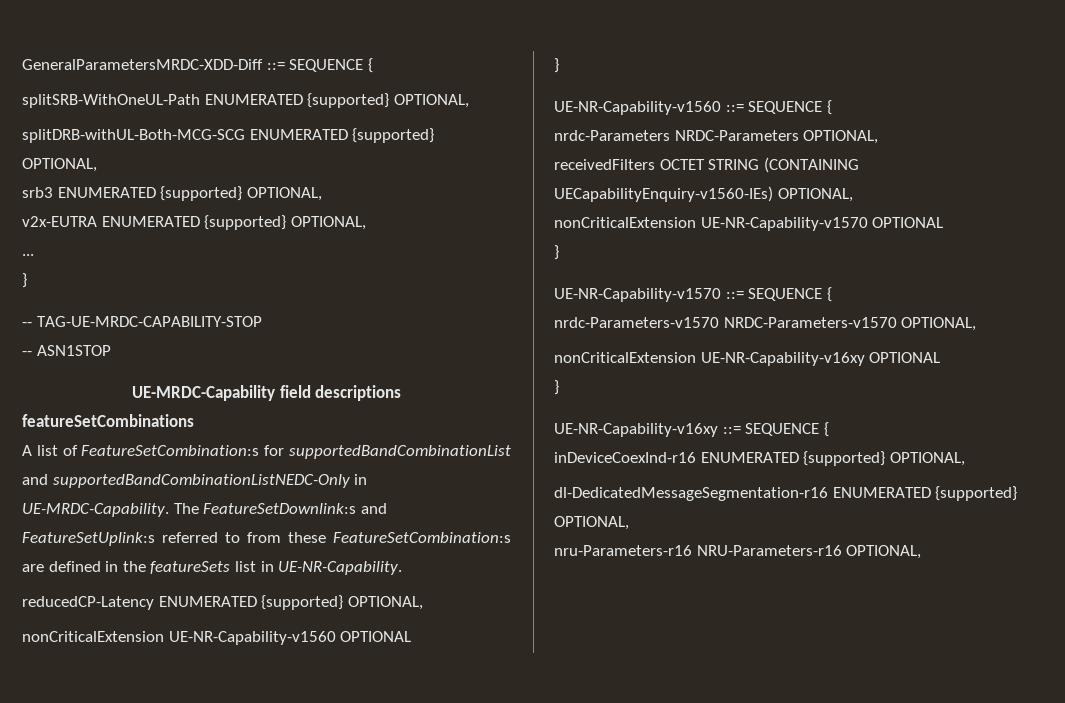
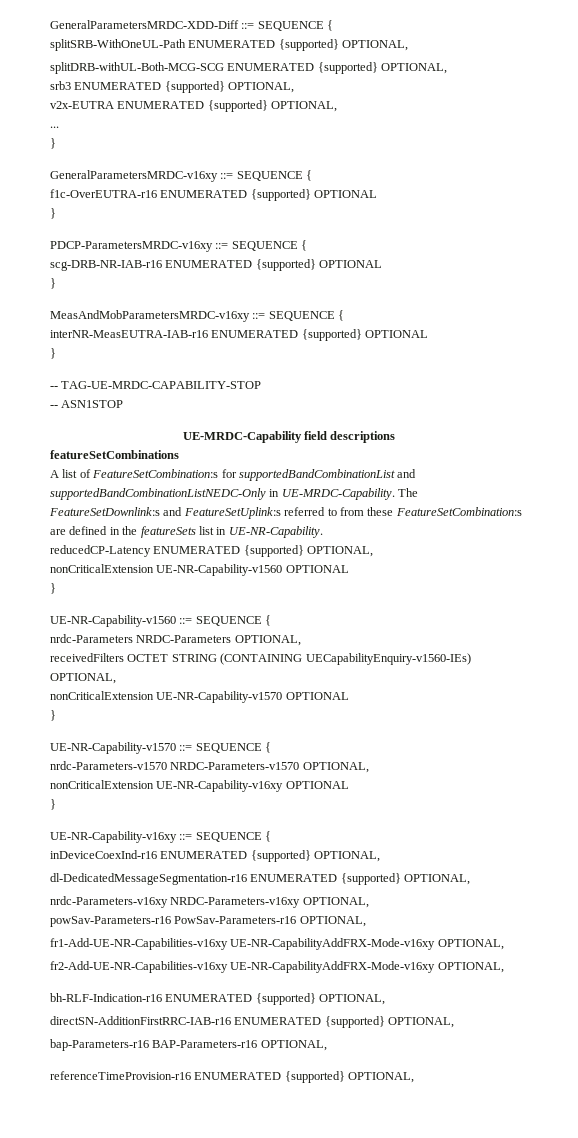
(27, 280) none -> [50,170,313,182] [50,189,378,201] [50,208,56,219] [50,240,308,252] [50,259,383,271] [50,278,56,289] [50,310,345,322] [50,329,429,341] [50,348,56,359] // GeneralParametersMRDC-v16xy ::= SEQUENCE { // f1c-OverEUTRA-r16 ENUMERATED {supported} OPTIONAL // } // PDCP-ParametersMRDC-v16xy ::= SEQUENCE { // scg-DRB-NR-IAB-r16 ENUMERATED {supported} OPTIONAL // } // MeasAndMobParametersMRDC-v16xy ::= SEQUENCE { // interNR-MeasEUTRA-IAB-r16 ENUMERATED {supported} OPTIONAL // }
[554,545,922,559] nru-Parameters-r16 NRU-Parameters-r16 OPTIONAL, -> [50,896,369,908] [50,916,366,927] [50,938,504,950] [50,961,504,973] [50,993,386,1005] [50,1016,455,1028] [50,1039,327,1051] [50,1071,415,1083] nrdc-Parameters-v16xy NRDC-Parameters-v16xy OPTIONAL, // powSav-Parameters-r16 PowSav-Parameters-r16 OPTIONAL, // fr1-Add-UE-NR-Capabilities-v16xy UE-NR-CapabilityAddFRX-Mode-v16xy OPTIONAL, // fr2-Add-UE-NR-Capabilities-v16xy UE-NR-CapabilityAddFRX-Mode-v16xy OPTIONAL, // bh-RLF-Indication-r16 ENUMERATED {supported} OPTIONAL, // directSN-AdditionFirstRRC-IAB-r16 ENUMERATED {supported} OPTIONAL, // bap-Parameters-r16 BAP-Parameters-r16 OPTIONAL, // referenceTimeProvision-r16 ENUMERATED {supported} OPTIONAL,

